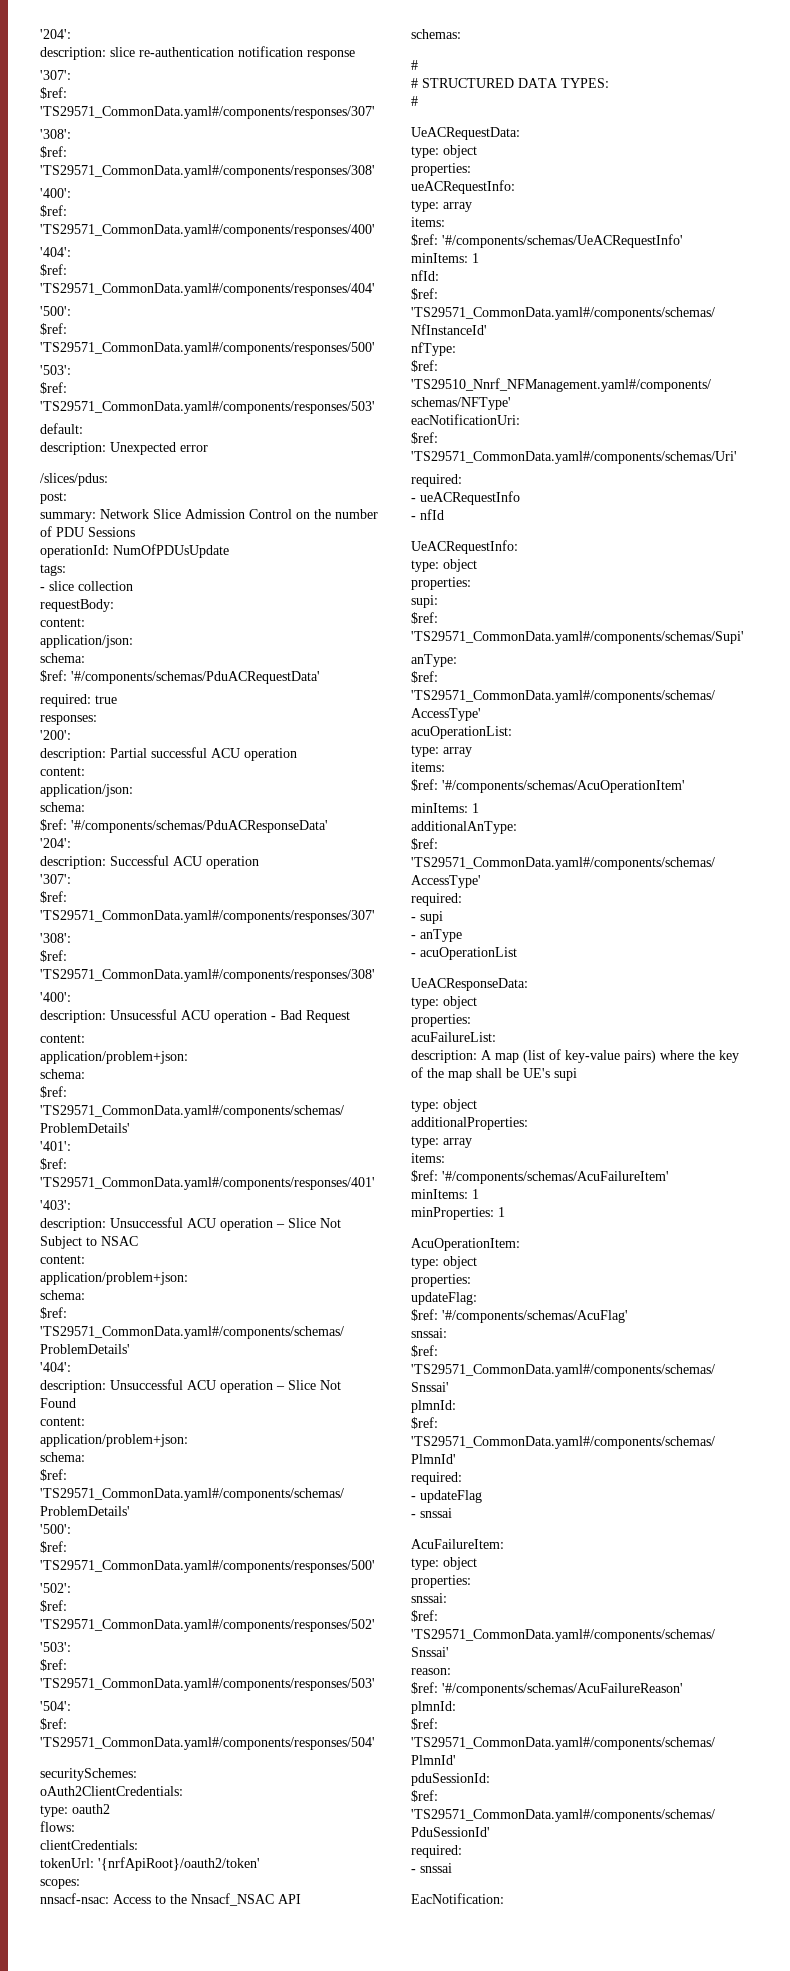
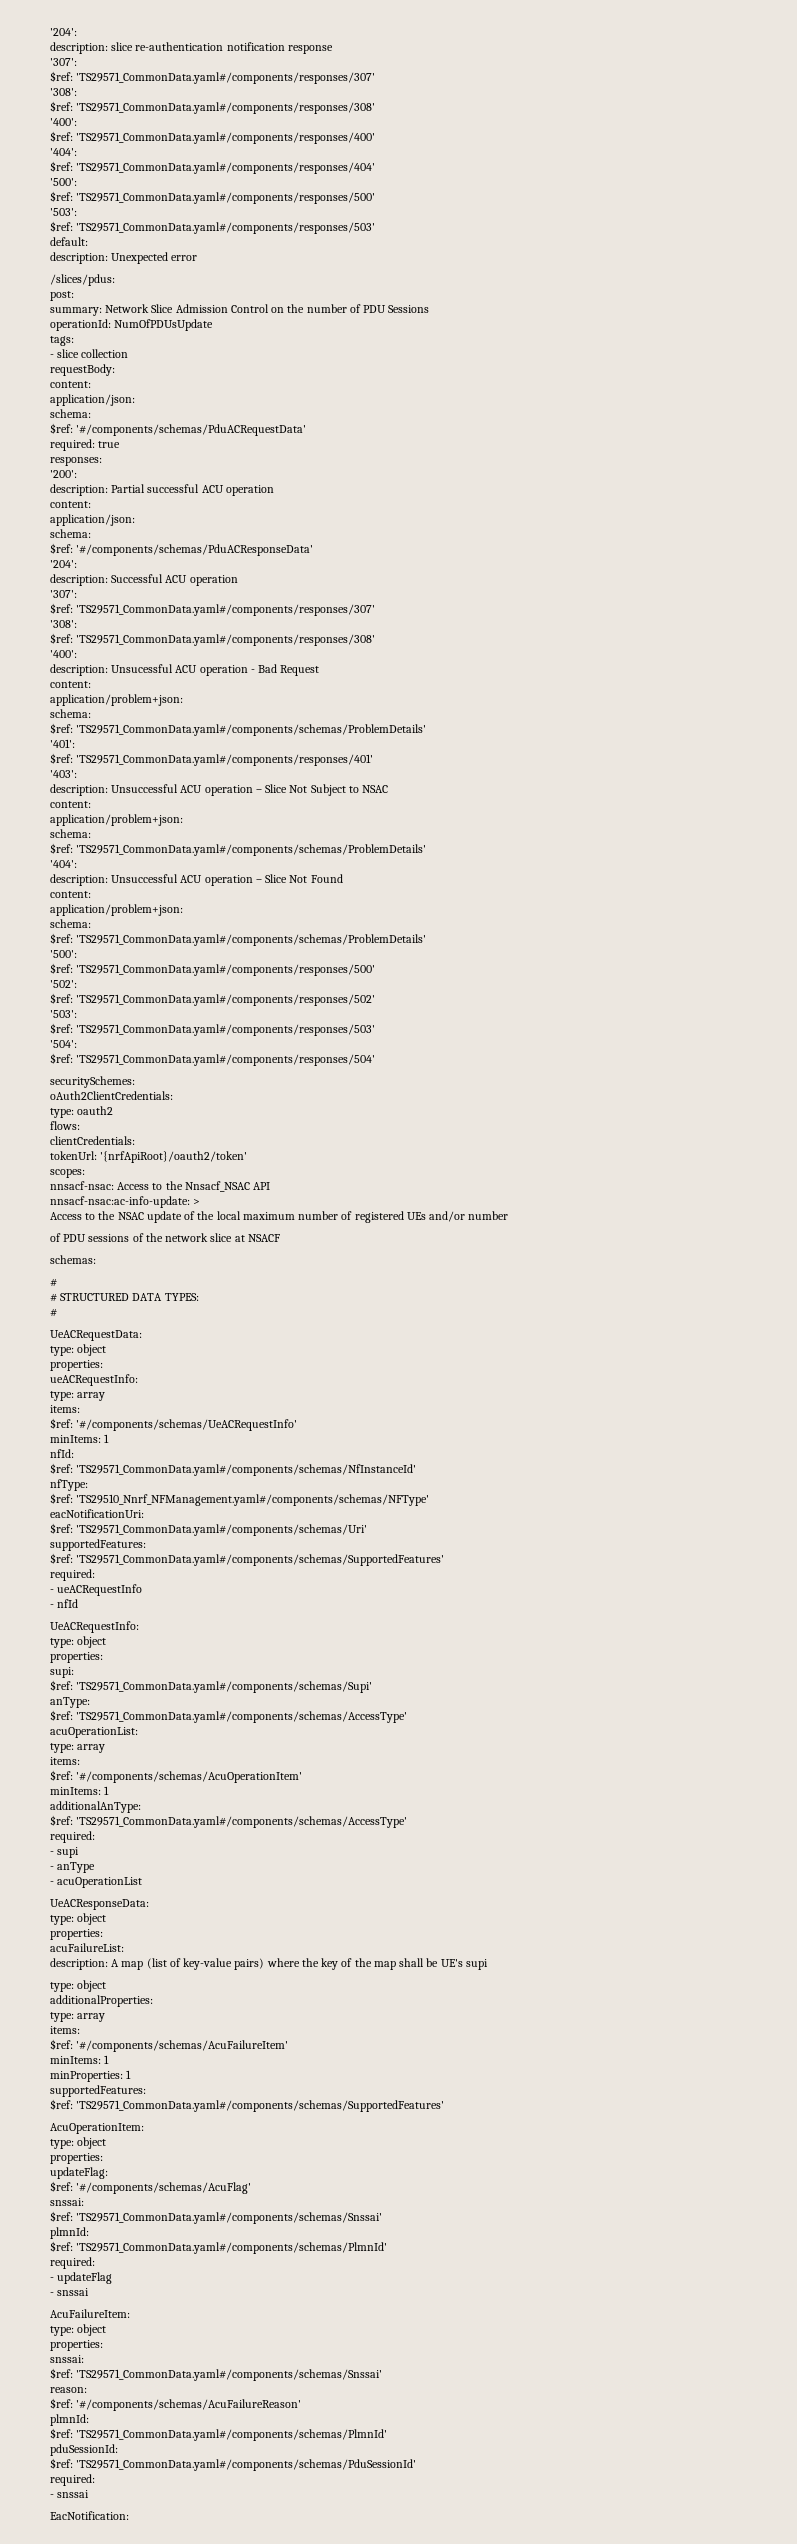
(301, 1899) none -> [50,1196,201,1208] [50,1211,509,1223] [50,1233,280,1242] // nnsacf-nsac:ac-info-update: > // Access to the NSAC update of the local maximum number of registered UEs and/or number // of PDU sessions of the network slice at NSACF
(737, 457) none -> [50,1539,146,1551] [50,1553,445,1566] // supportedFeatures: // $ref: 'TS29571_CommonData.yaml#/components/schemas/SupportedFeatures'
(505, 1212) none -> [50,2085,146,2097] [50,2099,445,2112] // supportedFeatures: // $ref: 'TS29571_CommonData.yaml#/components/schemas/SupportedFeatures'

